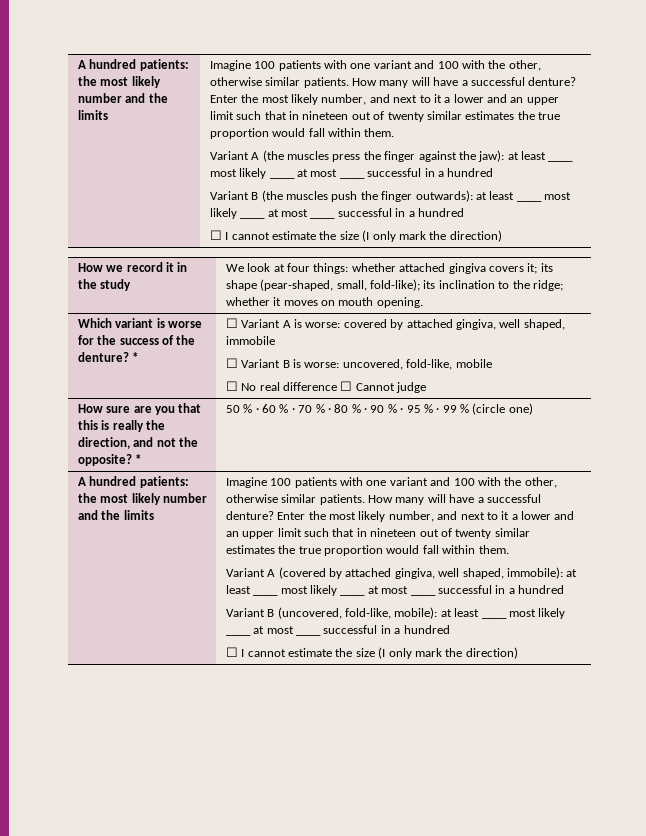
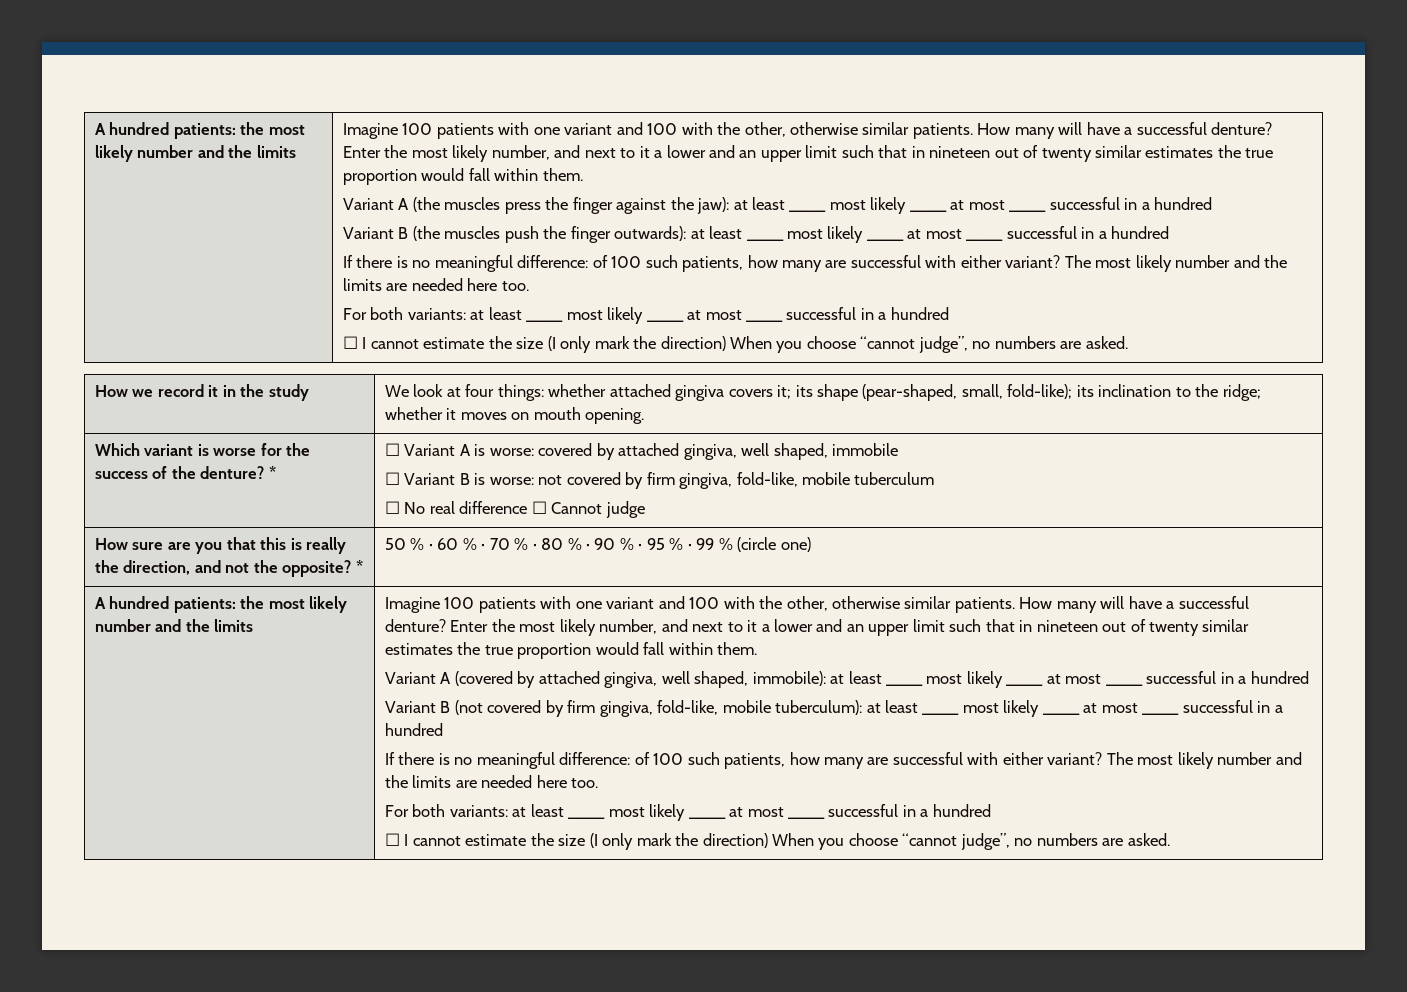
(464, 212) none -> [342,255,1287,272] [342,278,529,291] [342,307,522,320] [526,320,564,322] [566,307,684,324] [687,310,742,320] [745,320,783,322] [786,307,949,320] // If there is no meaningful difference: of 100 such patients, how many are successful with either variant? The most likely number and the limits are needed here too. // For both variants: at least ____ most likely ____ at most ____ successful in a hundred
(502, 236) none -> [729,336,1128,353] When you choose “cannot judge”, no numbers are asked.
[342,359,492,370] uncovered, fold-like, mobile -> [538,472,935,489] not covered by firm gingiva, fold-like, mobile tuberculum
[277,607,438,619] (uncovered, fold-like, mobile): -> [454,700,918,717] [922,713,960,715] [962,700,1080,717] [1083,703,1138,713] [1142,713,1180,715] [1182,700,1283,713] [384,723,443,736] [384,752,1302,769] [384,775,599,788] [384,804,508,817] (not covered by firm gingiva, fold-like, mobile tuberculum): at least ____ most likely ____ at most ____ successful in a hundred // If there is no meaningful difference: of 100 such patients, how many are successful with either variant? The most likely number and the limits are needed here too. // For both variants:
(518, 653) none -> [771,833,1170,850] When you choose “cannot judge”, no numbers are asked.

